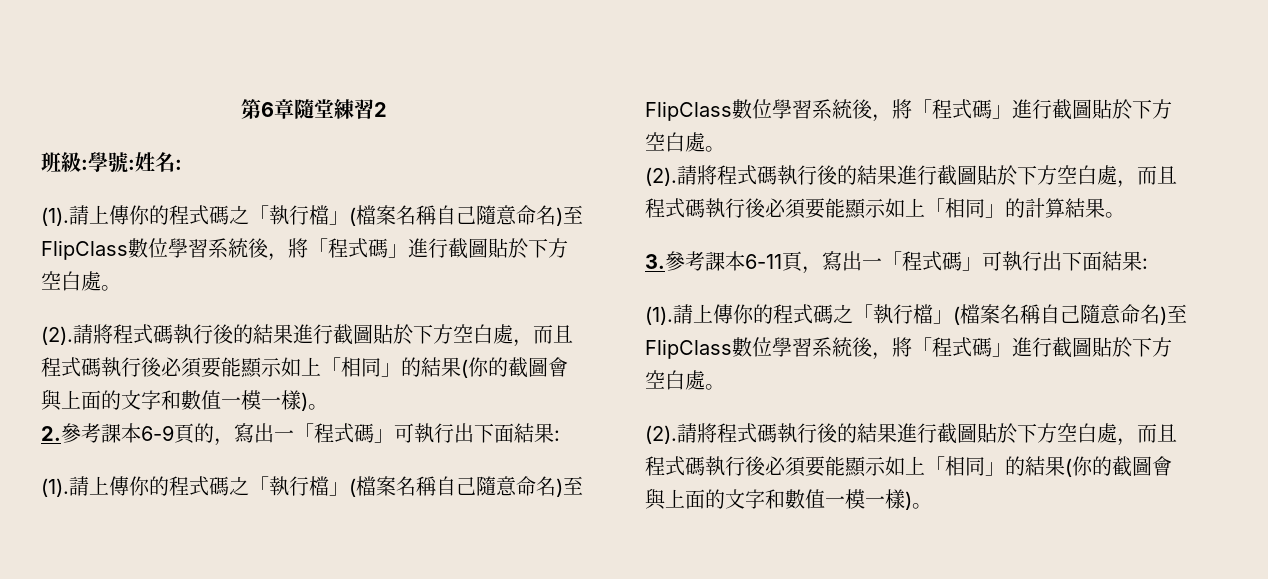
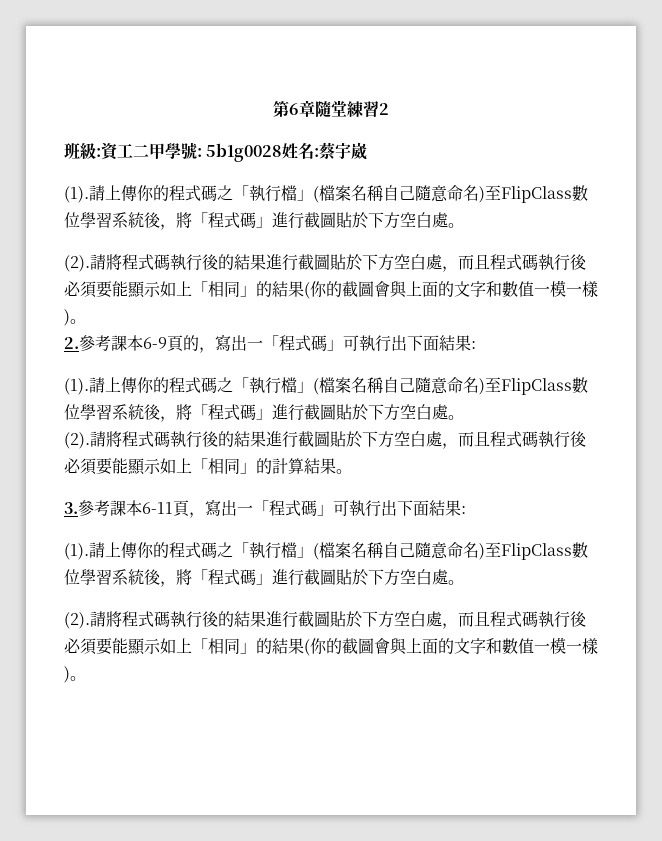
(88, 164) none -> [101,143,165,160] 資工二甲
(135, 164) none -> [206,143,283,162] 5b1g0028
(182, 164) none -> [319,142,368,160] 蔡宇崴

